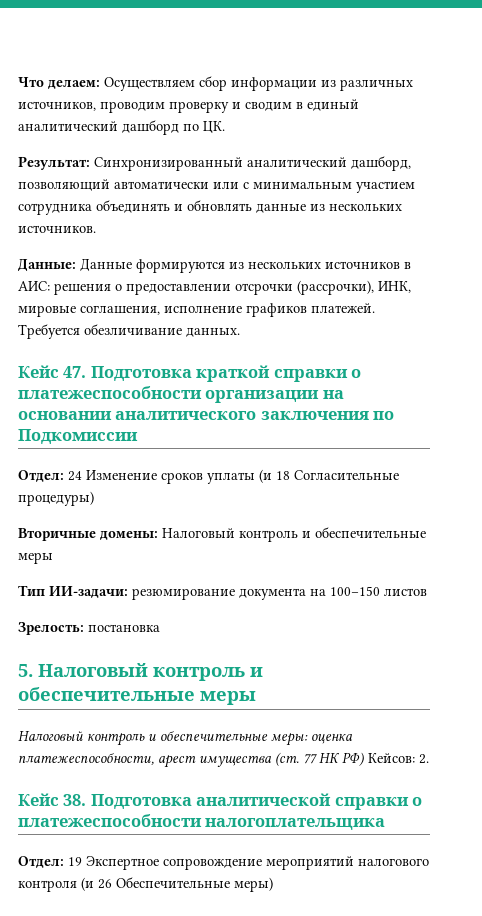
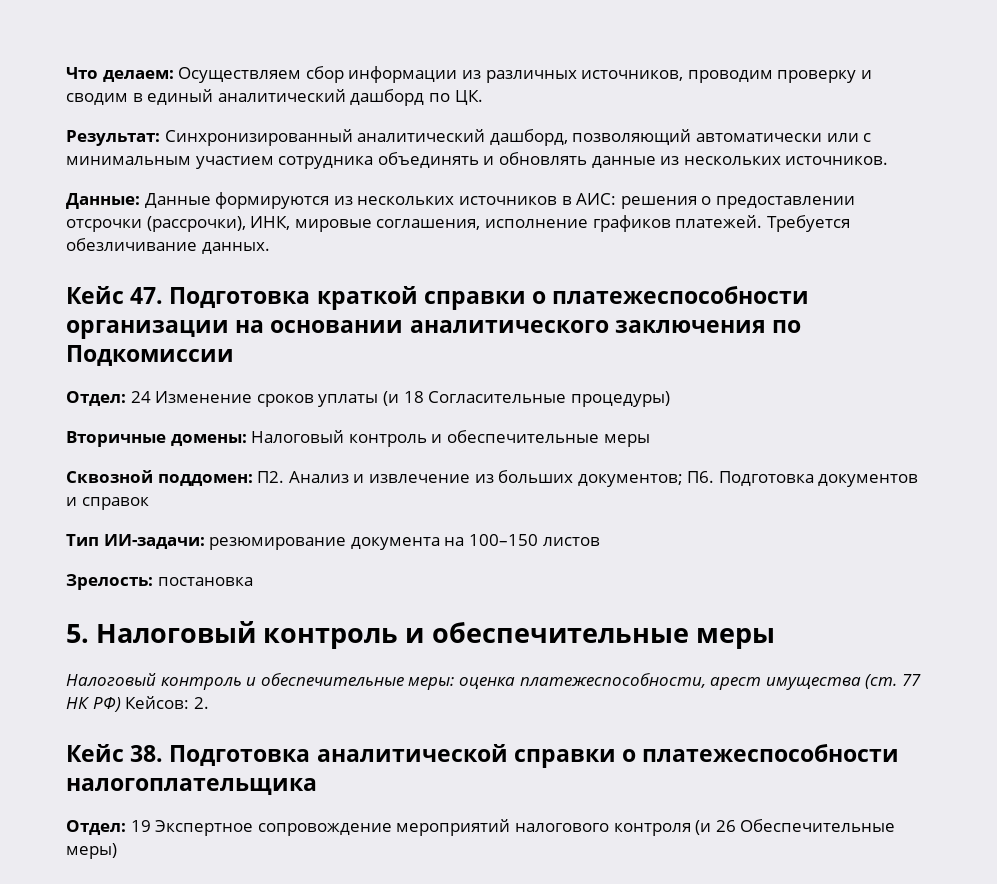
(53, 558) none -> [66,470,919,487] [66,497,149,510] // Сквозной поддомен: П2. Анализ и извлечение из больших документов; П6. Подготовка документов и справок

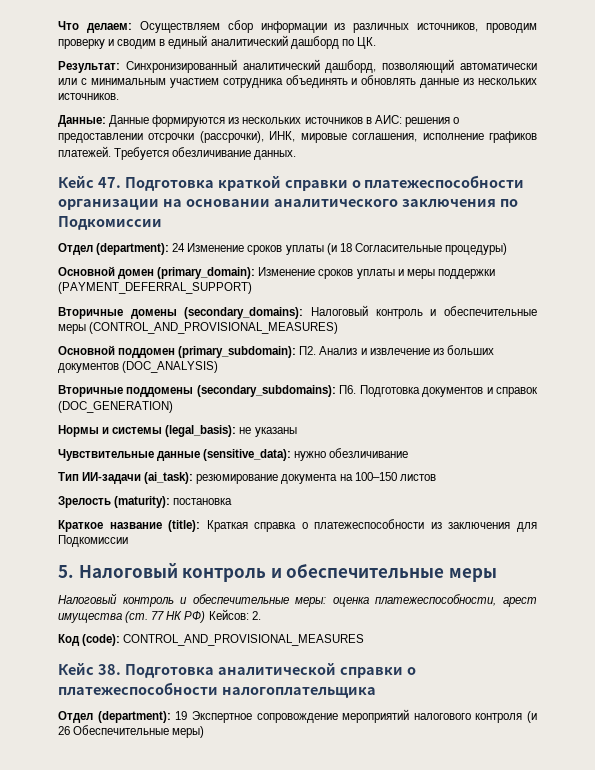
[66,391,126,406] Отдел: -> [58,243,170,255] Отдел (department):
[66,430,650,447] [66,470,253,486] // Вторичные домены: Налоговый контроль и обеспечительные меры // Сквозной поддомен: -> [58,266,495,279] [58,282,252,294] [58,305,537,319] [58,322,339,334] [58,345,297,358] // Основной домен (primary_domain): Изменение сроков уплаты и меры поддержки (PAYMENT_DEFERRAL_SUPPORT) // Вторичные домены (secondary_domains): Налоговый контроль и обеспечительные меры (CONTROL_AND_PROVISIONAL_MEASURES) // Основной поддомен (primary_subdomain):
[577,474,683,487] документов; -> [58,361,219,373] [58,385,336,397] документов (DOC_ANALYSIS) // Вторичные поддомены (secondary_subdomains):
(149, 503) none -> [58,401,173,413] [58,425,297,437] [58,448,409,461] (DOC_GENERATION) // Нормы и системы (legal_basis): не указаны // Чувствительные данные (sensitive_data): нужно обезличивание
[103,534,205,549] ИИ-задачи: -> [82,472,194,484] ИИ-задачи (ai_task):
[66,574,153,590] Зрелость: -> [58,496,171,508] Зрелость (maturity):
(253, 581) none -> [58,519,537,532] [58,535,128,547] // Краткое название (title): Краткая справка о платежеспособности из заключения для Подкомиссии
(209, 703) none -> [58,634,365,646] // Код (code): CONTROL_AND_PROVISIONAL_MEASURES
[66,820,126,835] Отдел: -> [58,711,171,723] Отдел (department):

